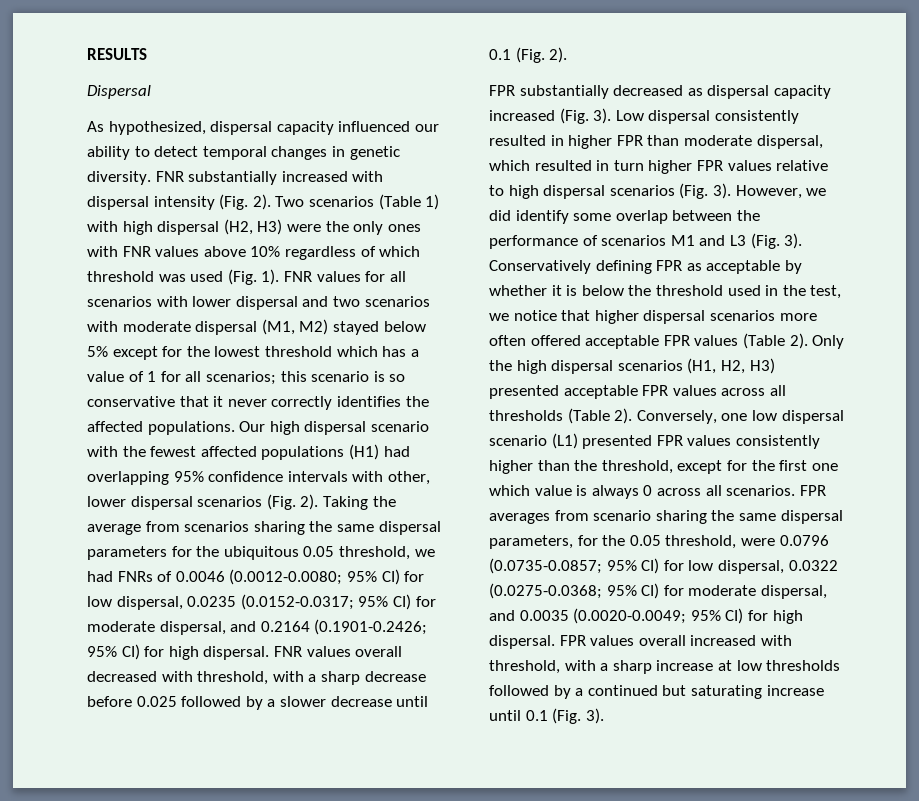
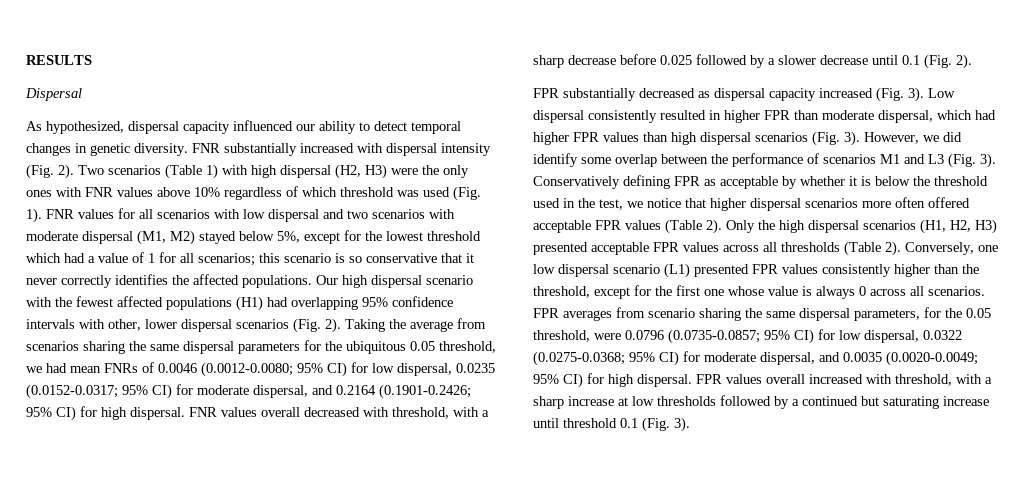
[192,296,232,307] lower -> [243,209,265,219] low
[87,346,108,357] 5% -> [277,231,300,243] 5%,
[382,346,407,357] has -> [64,253,85,263] had
(113, 576) none -> [70,366,101,373] mean
[534,160,644,171] resulted in turn -> [975,110,996,120] had
[776,160,829,171] [489,185,504,196] relative to -> [643,132,668,142] than
[489,485,530,496] which -> [728,286,764,296] whose
(521, 715) none -> [563,418,617,428] threshold

